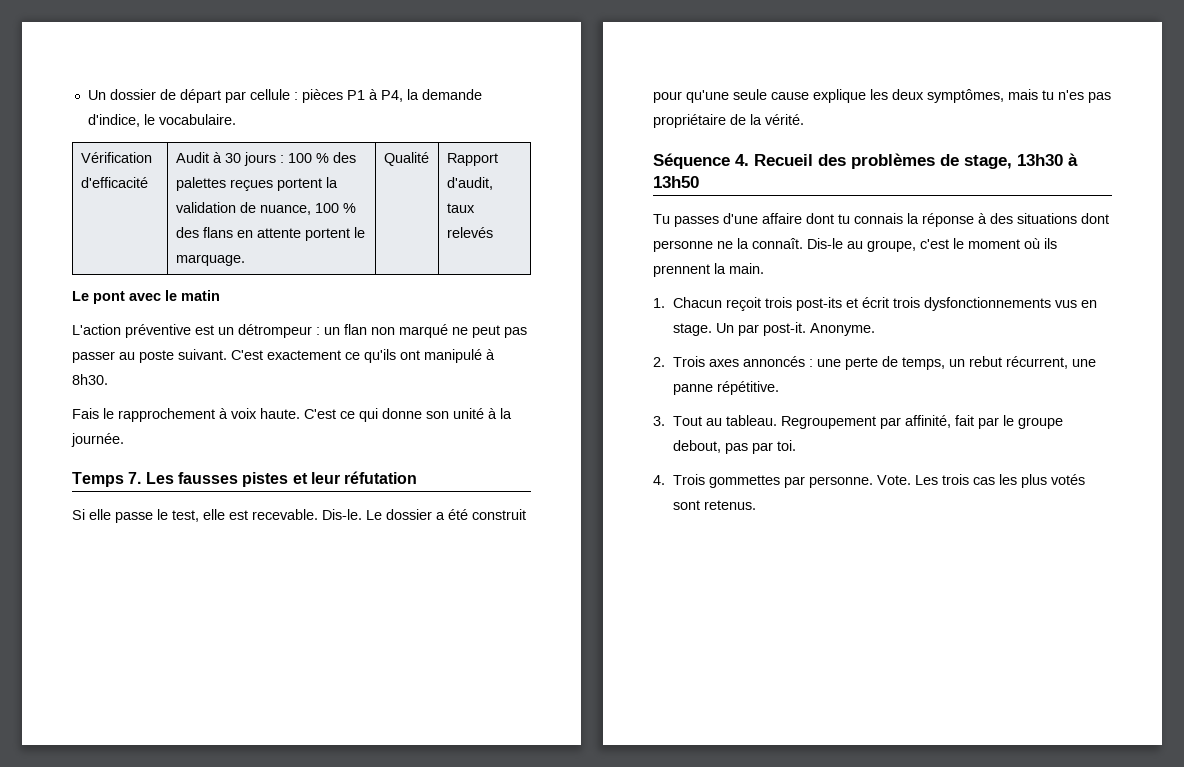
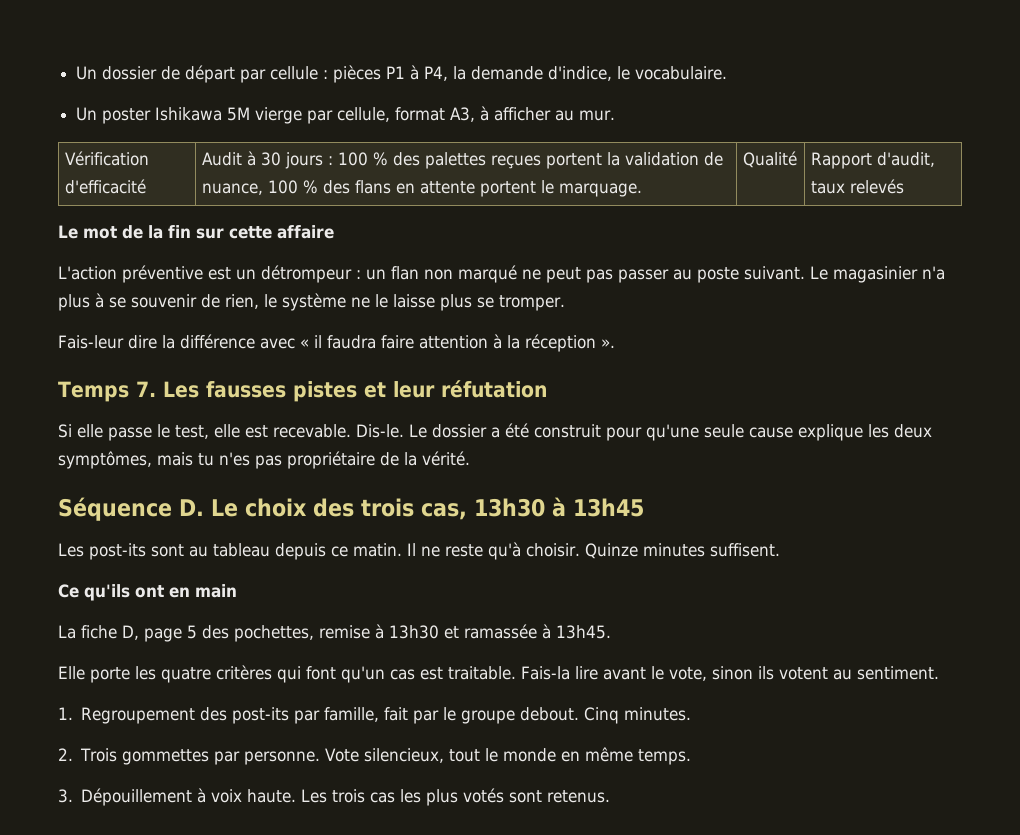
(236, 119) none -> [76,106,616,124] // Un poster Ishikawa 5M vierge par cellule, format A3, à afficher au mur.
[93,290,220,304] pont avec le matin -> [83,225,334,239] mot de la fin sur cette affaire
[231,349,495,363] [72,374,108,385] [72,408,512,422] [71,433,124,447] C'est exactement ce qu'ils ont manipulé à 8h30. // Fais le rapprochement à voix haute. C'est ce qui donne son unité à la journée. -> [810,266,945,283] [58,293,565,311] [58,334,615,352] Le magasinier n'a plus à se souvenir de rien, le système ne le laisse plus se tromper. // Fais-leur dire la différence avec « il faudra faire attention à la réception ».
[735,153,1078,169] [653,176,699,188] [653,213,1109,227] [653,238,1057,252] [653,263,764,277] [653,297,1097,311] [672,322,875,336] [653,356,1096,370] [672,381,779,395] [653,415,1063,429] [672,440,796,454] [653,474,911,488] 4. Recueil des problèmes de stage, 13h30 à 13h50 // Tu passes d'une affaire dont tu connais la réponse à des situations dont personne ne la connaît. Dis-le au groupe, c'est le moment où ils prennent la main. // 1. Chacun reçoit trois post-its et écrit trois dysfonctionnements vus en stage. Un par post-it. Anonyme. // 2. Trois axes annoncés : une perte de temps, un rebut récurrent, une panne répétitive. // 3. Tout au tableau. Regroupement par affinité, fait par le groupe debout, pas par toi. // 4. Trois gommettes par personne. Vote. -> [179,497,644,520] [58,542,780,560] [58,584,237,601] [58,624,611,642] [58,665,939,683] [58,707,692,724] [58,747,692,765] [58,788,297,806] D. Le choix des trois cas, 13h30 à 13h45 // Les post-its sont au tableau depuis ce matin. Il ne reste qu'à choisir. Quinze minutes suffisent. // Ce qu'ils ont en main // La fiche D, page 5 des pochettes, remise à 13h30 et ramassée à 13h45. // Elle porte les quatre critères qui font qu'un cas est traitable. Fais-la lire avant le vote, sinon ils votent au sentiment. // 1. Regroupement des post-its par famille, fait par le groupe debout. Cinq minutes. // 2. Trois gommettes par personne. Vote silencieux, tout le monde en même temps. // 3. Dépouillement à voix haute.

